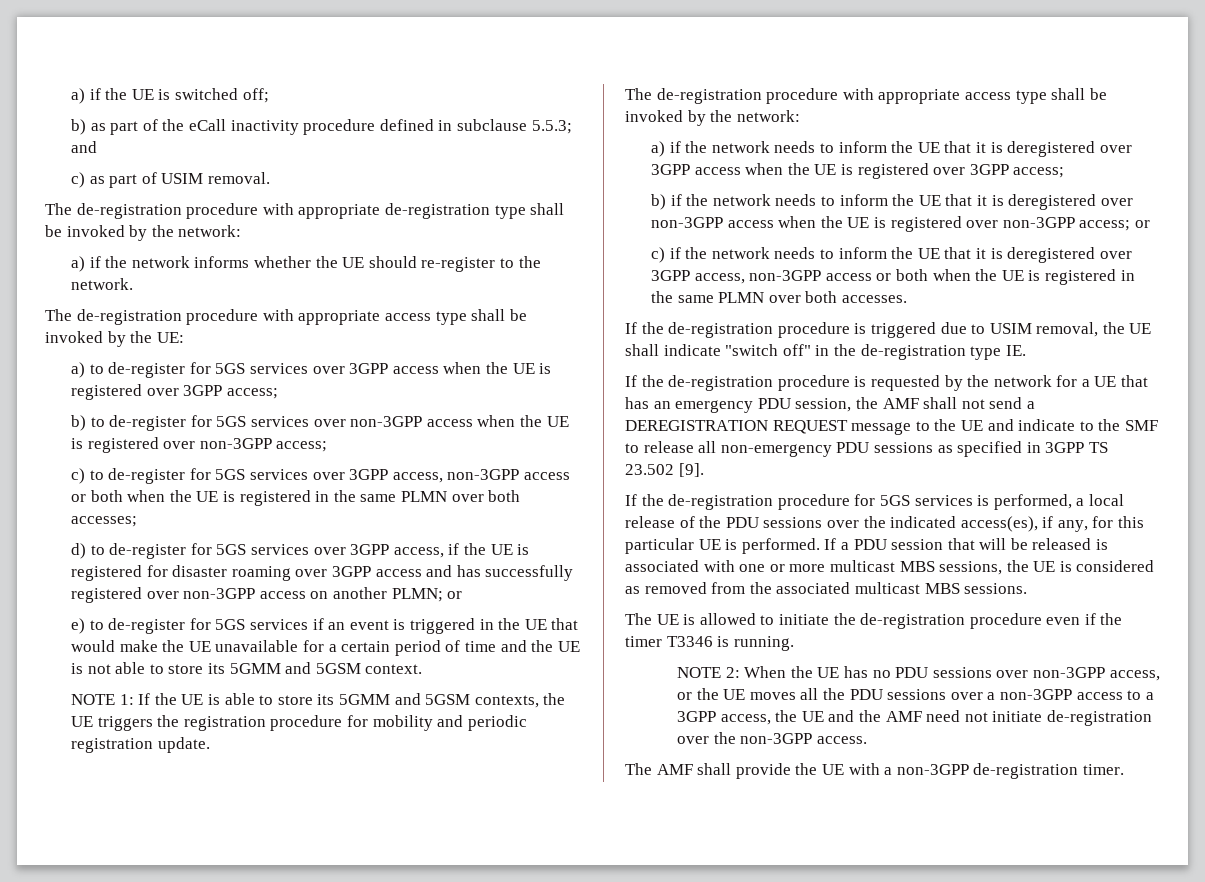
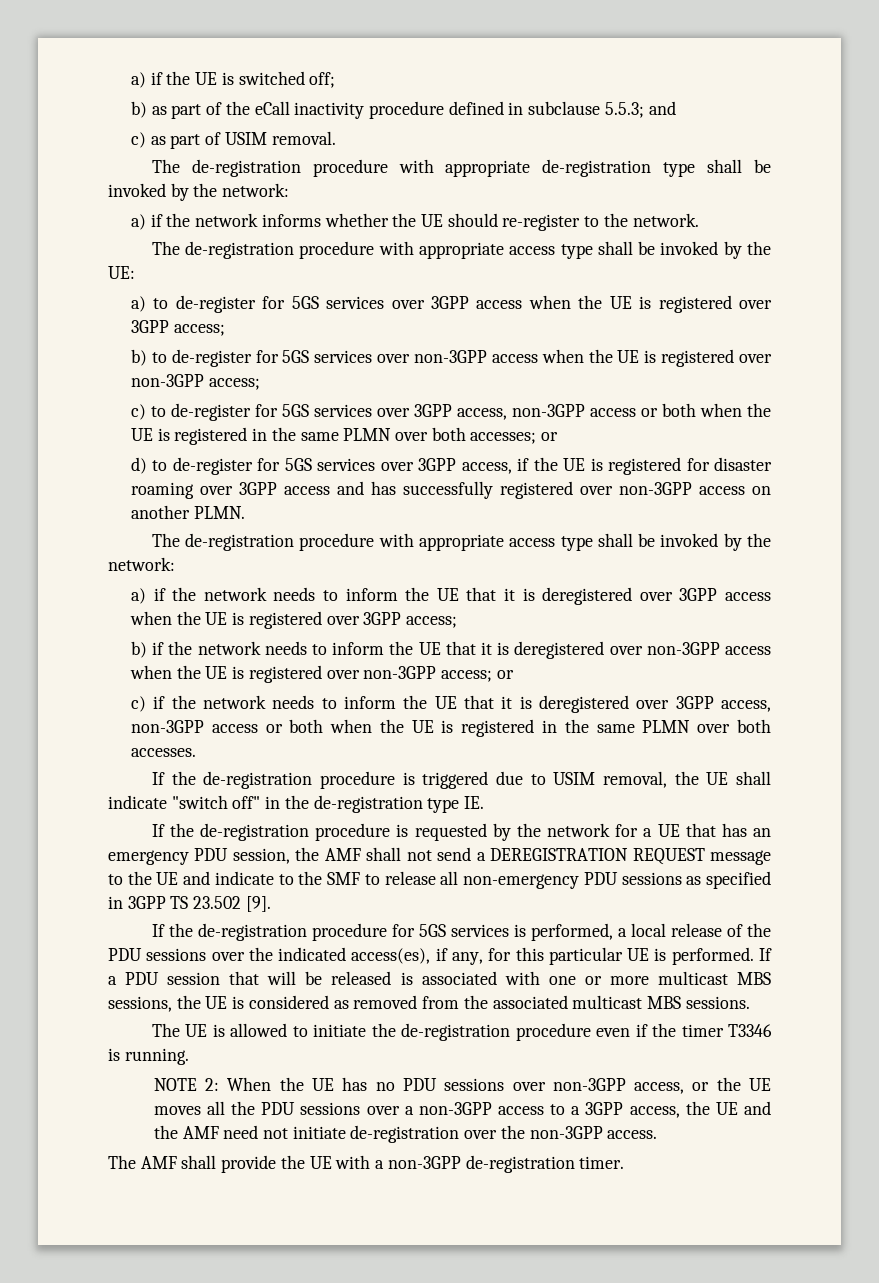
(138, 521) none -> [541,432,559,441] or
[391,588,463,602] [71,618,579,634] [71,640,580,656] [71,662,423,674] [71,693,566,708] [71,715,527,731] [71,737,210,753] PLMN; or // e) to de-register for 5GS services if an event is triggered in the UE that would make the UE unavailable for a certain period of time and the UE is not able to store its 5GMM and 5GSM context. // NOTE 1: If the UE is able to store its 5GMM and 5GSM contexts, the UE triggers the registration procedure for mobility and periodic registration update. -> [193,506,245,519] PLMN.

